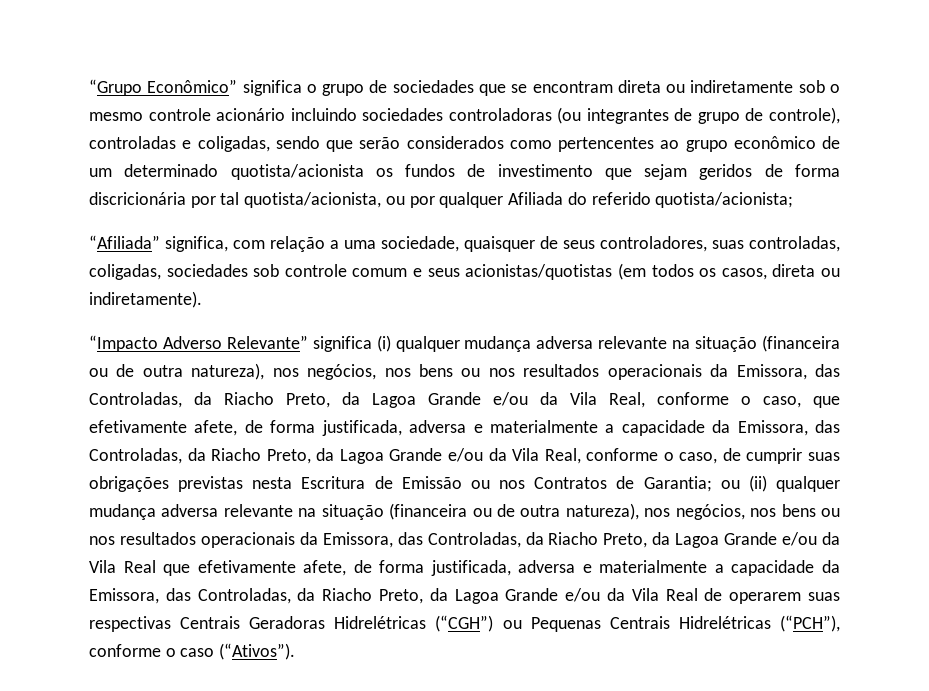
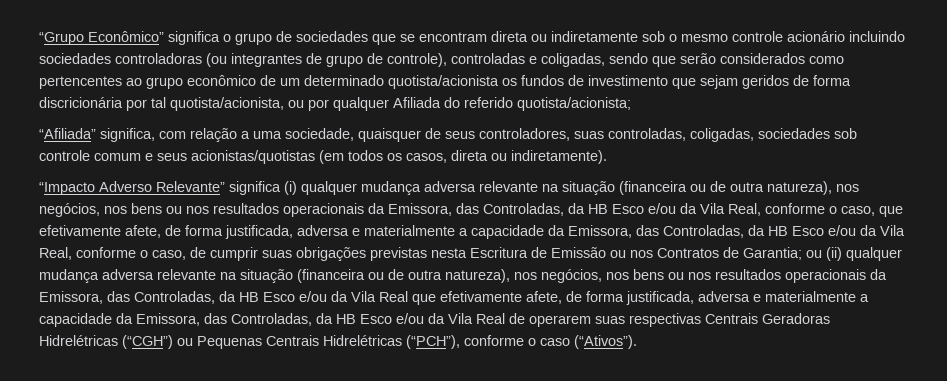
[224,392,481,408] Riacho Preto, da Lagoa Grande -> [588,204,644,214] HB Esco
[211,448,443,464] Riacho Preto, da Lagoa Grande -> [768,226,824,236] HB Esco
[548,532,778,548] Riacho Preto, da Lagoa Grande -> [239,292,295,302] HB Esco
[322,588,559,604] Riacho Preto, da Lagoa Grande -> [336,314,392,324] HB Esco

